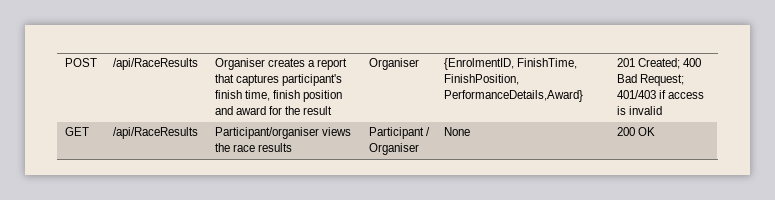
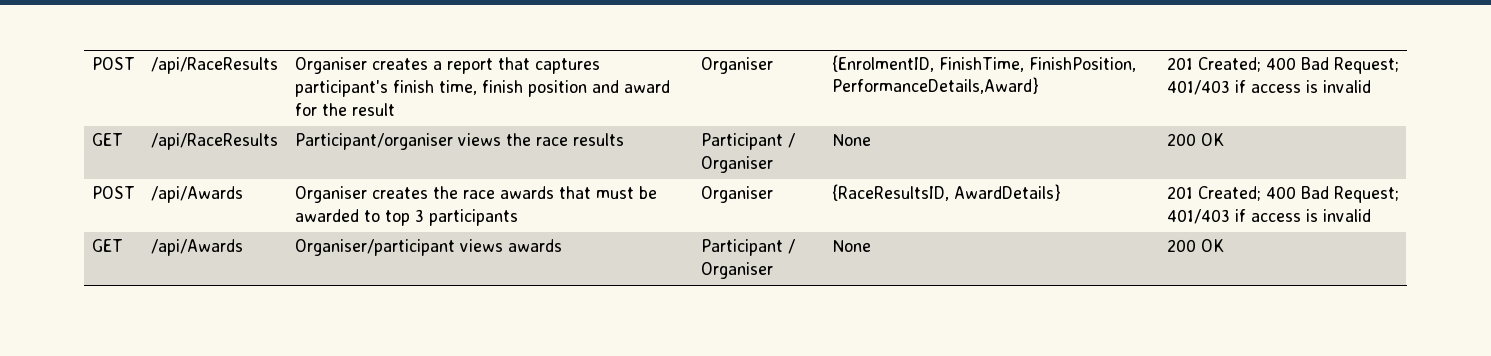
(655, 131) none -> [91,186,135,199] [150,186,243,203] [294,186,657,203] [294,209,518,226] [700,186,773,203] [831,184,1061,201] [1166,186,1399,203] [1166,209,1371,224] [91,239,123,252] [150,239,243,256] [294,239,562,256] [700,239,795,256] [700,262,773,279] [831,240,871,252] [1166,239,1224,252] // POST | /api/Awards | Organiser creates the race awards that must be awarded to top 3 participants | Organiser | {RaceResultsID, AwardDetails} | 201 Created; 400 Bad Request; 401/403 if access is invalid // GET | /api/Awards | Organiser/participant views awards | Participant / Organiser | None | 200 OK

